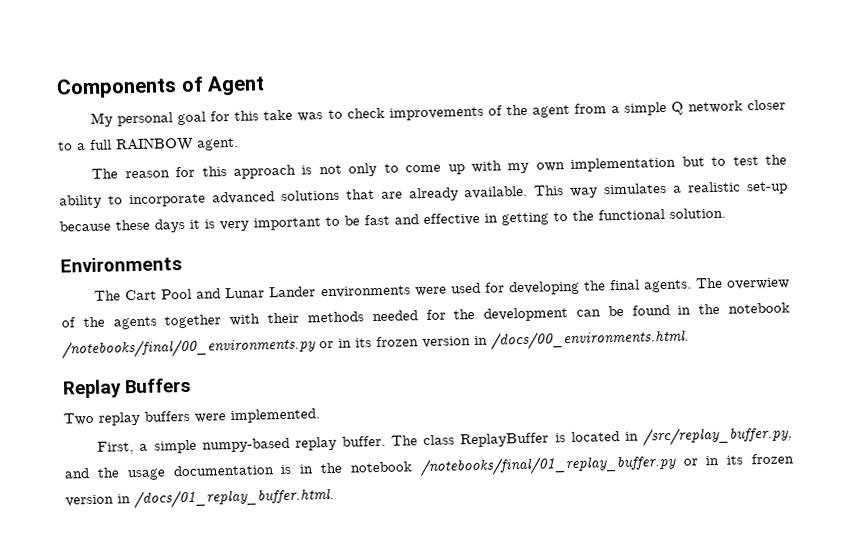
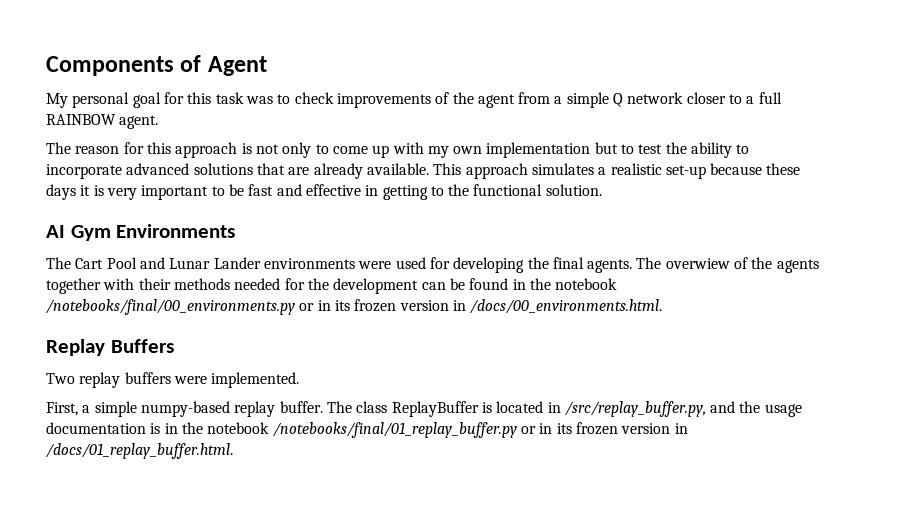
[263,109,294,121] take -> [215,92,244,104] task
[570,187,599,198] way -> [465,163,528,179] approach
(726, 213) none -> [46,225,111,241] AI Gym

